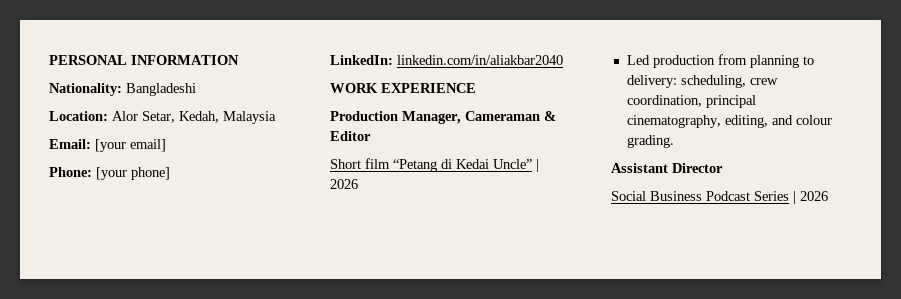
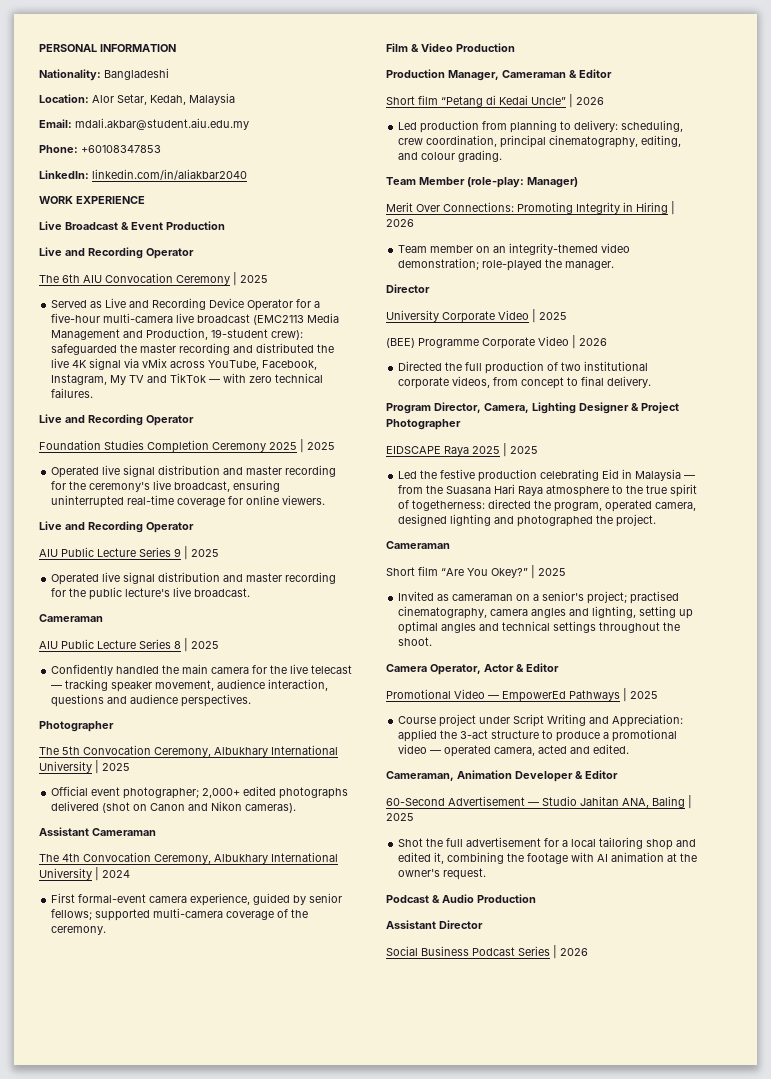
[95,139,166,152] [your email] -> [75,118,249,130] mdali.akbar@student.aiu.edu.my
[96,167,170,180] [your phone] -> [81,145,161,153] +60108347853
(476, 88) none -> [39,221,225,230] [39,247,194,259] [39,272,268,286] [51,298,321,311] [51,313,340,325] [51,328,304,340] [51,343,335,355] [51,358,318,370] [51,373,324,385] [51,388,94,398] [39,414,194,426] [39,439,335,453] [51,465,337,478] [51,480,281,492] [51,495,326,508] [39,521,194,533] [39,546,219,560] [51,572,337,585] [51,587,251,600] [39,614,103,622] [39,638,219,652] [51,664,353,676] [51,679,329,692] [51,694,252,707] [39,721,114,732] [39,745,338,757] [39,760,130,774] [51,786,349,799] [51,801,297,813] [39,827,156,836] [39,852,338,864] [39,867,130,881] [51,893,343,906] [51,908,309,921] [51,926,107,935] [386,43,515,52] // Live Broadcast & Event Production // Live and Recording Operator // The 6th AIU Convocation Ceremony | 2025 // Served as Live and Recording Device Operator for a five-hour multi-camera live broadcast (EMC2113 Media Management and Production, 19-student crew): safeguarded the master recording and distributed the live 4K signal via vMix across YouTube, Facebook, Instagram, My TV and TikTok — with zero technical failures. // Live and Recording Operator // Foundation Studies Completion Ceremony 2025 | 2025 // Operated live signal distribution and master recording for the ceremony's live broadcast, ensuring uninterrupted real-time coverage for online viewers. // Live and Recording Operator // AIU Public Lecture Series 9 | 2025 // Operated live signal distribution and master recording for the public lecture's live broadcast. // Cameraman // AIU Public Lecture Series 8 | 2025 // Confidently handled the main camera for the live telecast — tracking speaker movement, audience interaction, questions and audience perspectives. // Photographer // The 5th Convocation Ceremony, Albukhary International University | 2025 // Official event photographer; 2,000+ edited photographs delivered (shot on Canon and Nikon cameras). // Assistant Cameraman // The 4th Convocation Ceremony, Albukhary International University | 2024 // First formal-event camera experience, guided by senior fellows; supported multi-camera coverage of the ceremony. // Film & Video Production
(674, 141) none -> [386,177,578,188] [386,201,675,215] [386,219,414,227] [398,243,631,255] [398,258,615,271] [386,284,430,293] [386,309,567,323] [386,335,607,349] [398,361,649,374] [398,376,652,389] [386,402,679,414] [386,419,461,430] [386,443,538,457] [398,469,696,482] [398,484,698,497] [398,499,697,512] [398,514,657,527] [386,541,450,549] [386,565,566,579] [398,591,680,604] [398,606,694,619] [398,621,681,634] [398,637,433,646] [386,663,559,675] [386,688,658,702] [398,714,684,727] [398,729,678,742] [398,744,630,757] [386,770,618,782] [386,795,692,809] [386,813,414,821] [398,837,697,850] [398,852,698,864] [398,868,487,880] [386,894,536,903] // Team Member (role-play: Manager) // Merit Over Connections: Promoting Integrity in Hiring | 2026 // Team member on an integrity-themed video demonstration; role-played the manager. // Director // University Corporate Video | 2025 // (BEE) Programme Corporate Video | 2026 // Directed the full production of two institutional corporate videos, from concept to final delivery. // Program Director, Camera, Lighting Designer & Project Photographer // EIDSCAPE Raya 2025 | 2025 // Led the festive production celebrating Eid in Malaysia — from the Suasana Hari Raya atmosphere to the true spirit of togetherness: directed the program, operated camera, designed lighting and photographed the project. // Cameraman // Short film “Are You Okey?” | 2025 // Invited as cameraman on a senior's project; practised cinematography, camera angles and lighting, setting up optimal angles and technical settings throughout the shoot. // Camera Operator, Actor & Editor // Promotional Video — EmpowerEd Pathways | 2025 // Course project under Script Writing and Appreciation: applied the 3-act structure to produce a promotional video — operated camera, acted and edited. // Cameraman, Animation Developer & Editor // 60-Second Advertisement — Studio Jahitan ANA, Baling | 2025 // Shot the full advertisement for a local tailoring shop and edited it, combining the footage with AI animation at the owner's request. // Podcast & Audio Production

